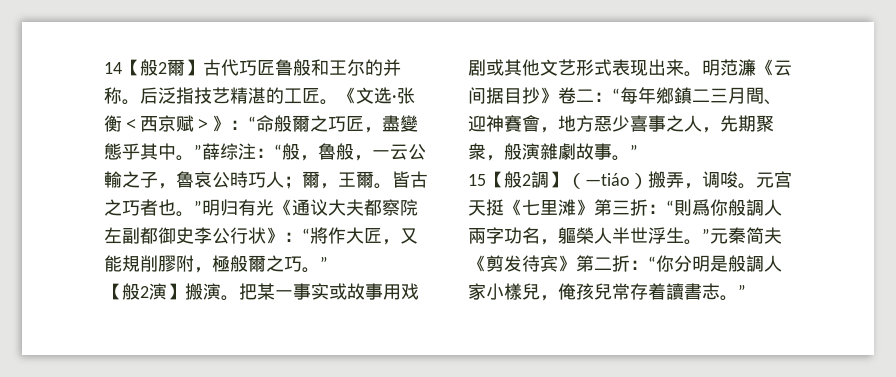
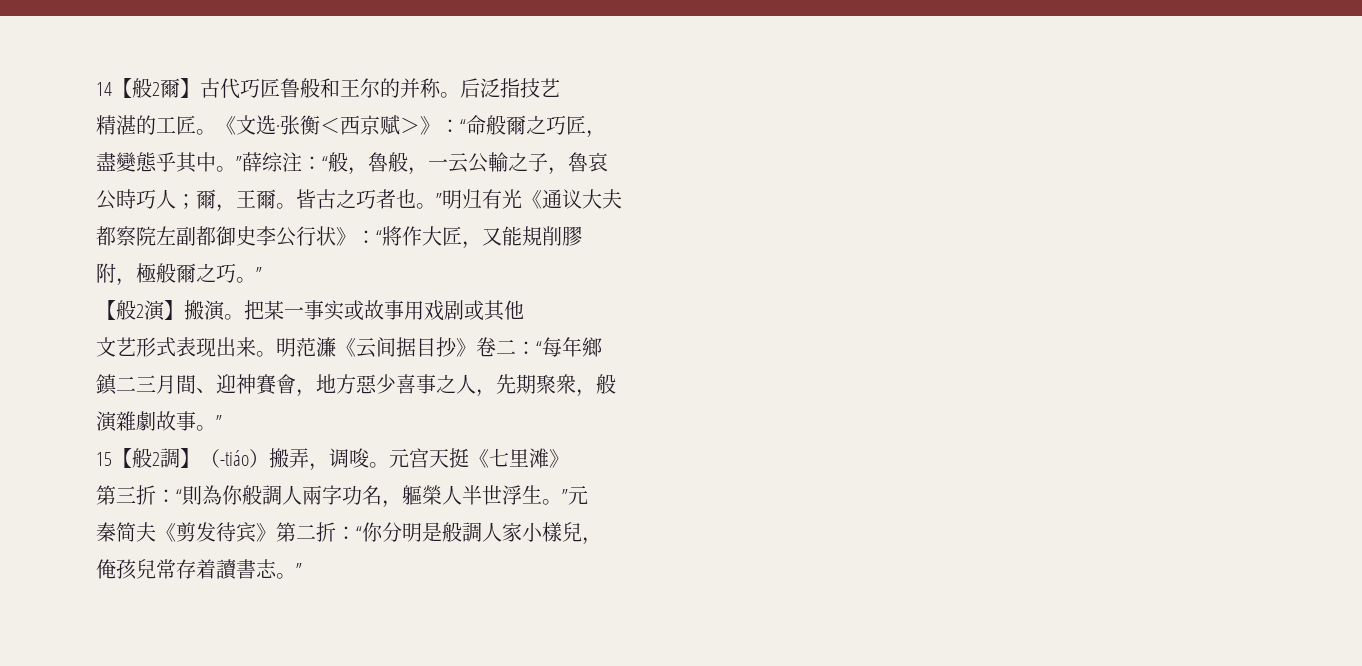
(230, 95) none -> (560, 87) //
(382, 130) none -> (606, 134) //
(212, 179) none -> (608, 162) //
(364, 207) none -> (622, 199) //
(176, 263) none -> (582, 236) //
(540, 67) none -> (524, 310) //
(674, 95) none -> (602, 347) //
(522, 151) none -> (616, 384) //
[585,173,630,186] —tiáo -> [220,450,249,466] -tiáo
(594, 207) none -> (569, 458) //
[692,199,710,216] 爲 -> [202,485,222,505] 為
(728, 236) none -> (588, 495) //
(558, 298) none -> (602, 541) //

